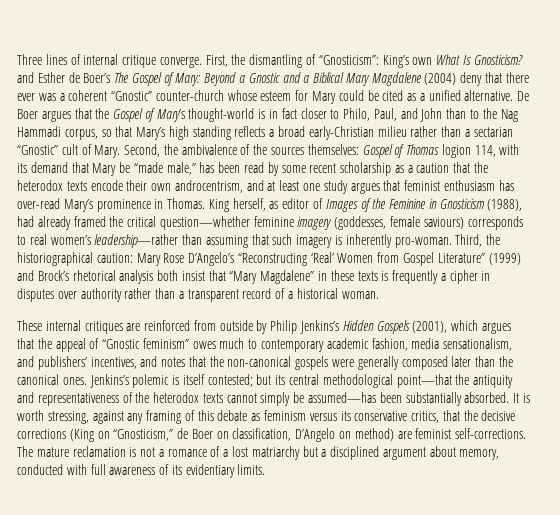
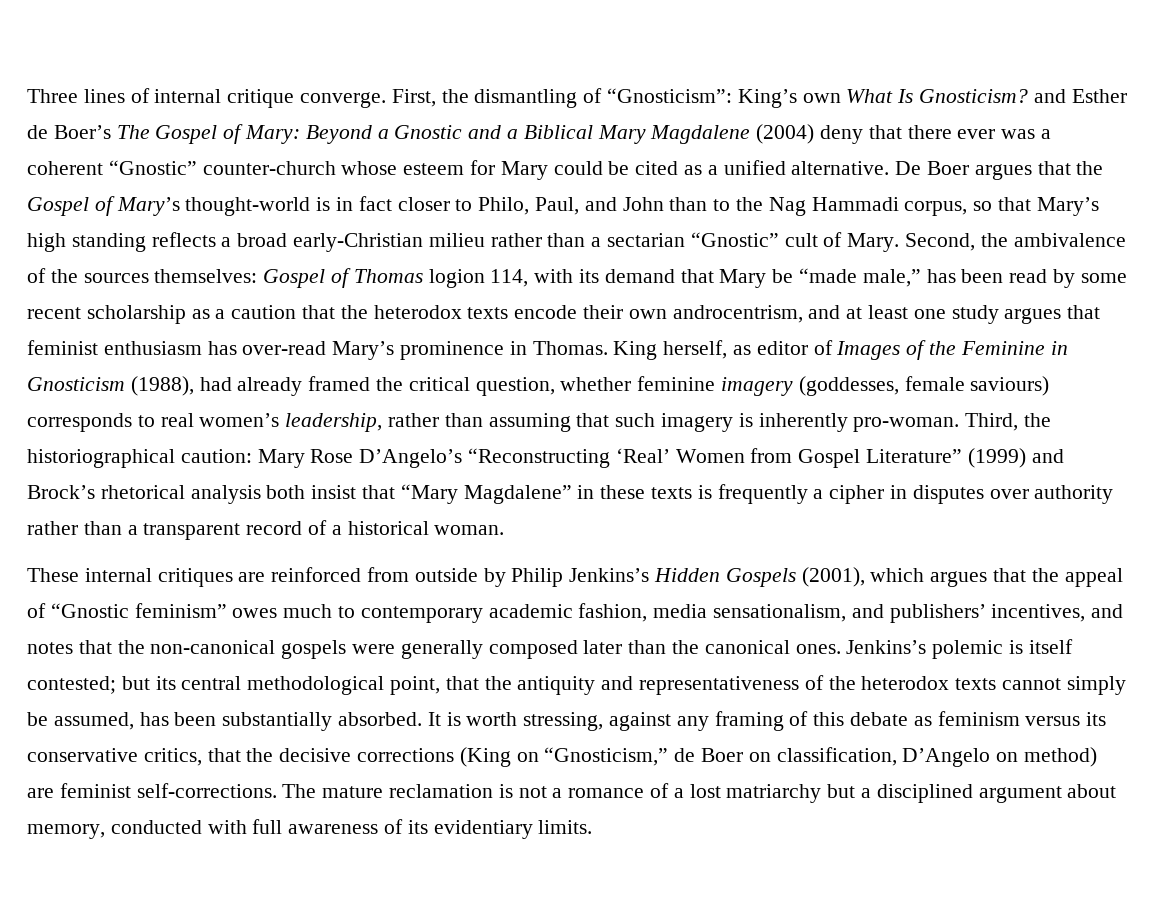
[159,216,250,230] question—whether -> [475,377,632,396] question, whether
[94,234,179,248] leadership—rather -> [285,413,440,432] leadership, rather
[396,374,452,388] point—that -> [390,676,479,695] point, that
[308,392,377,403] assumed—has -> [53,712,169,730] assumed, has

